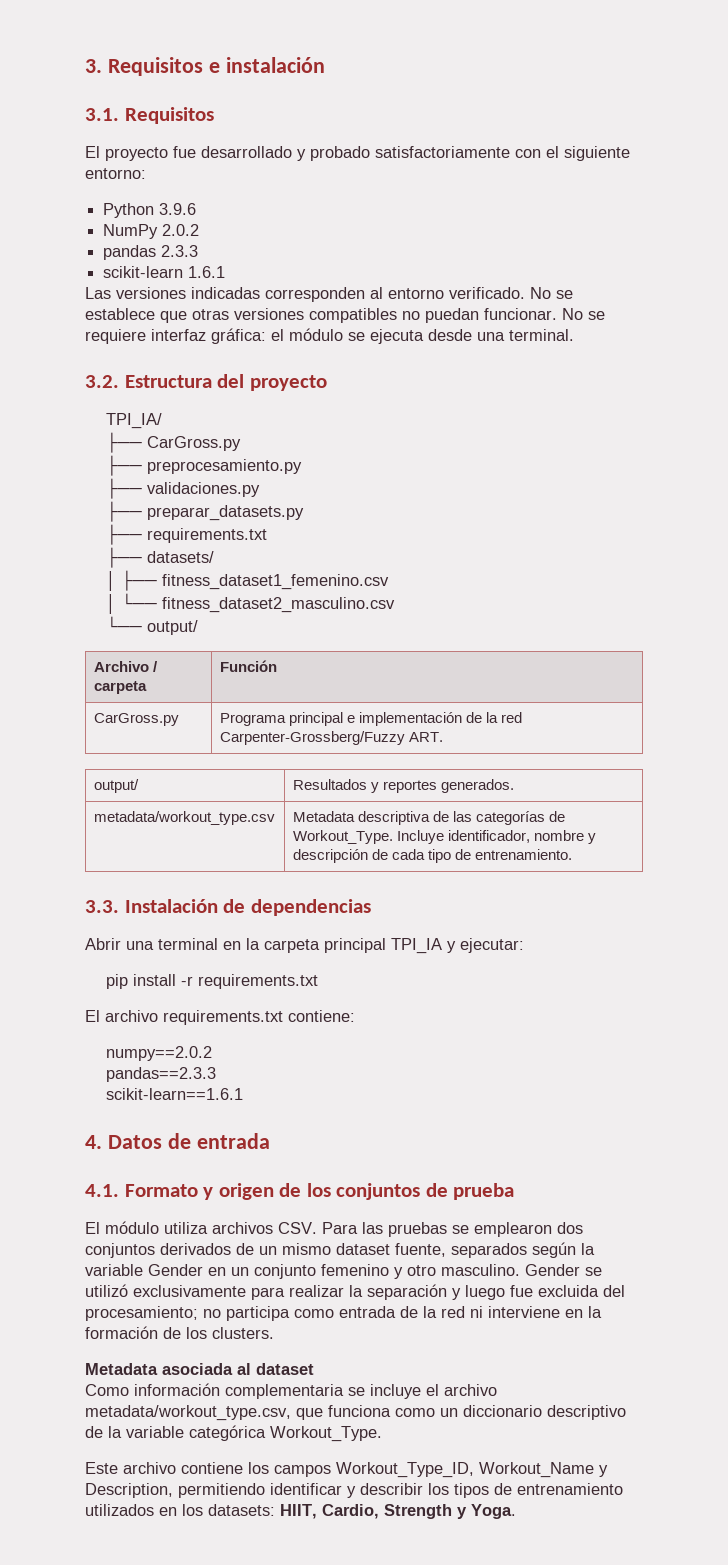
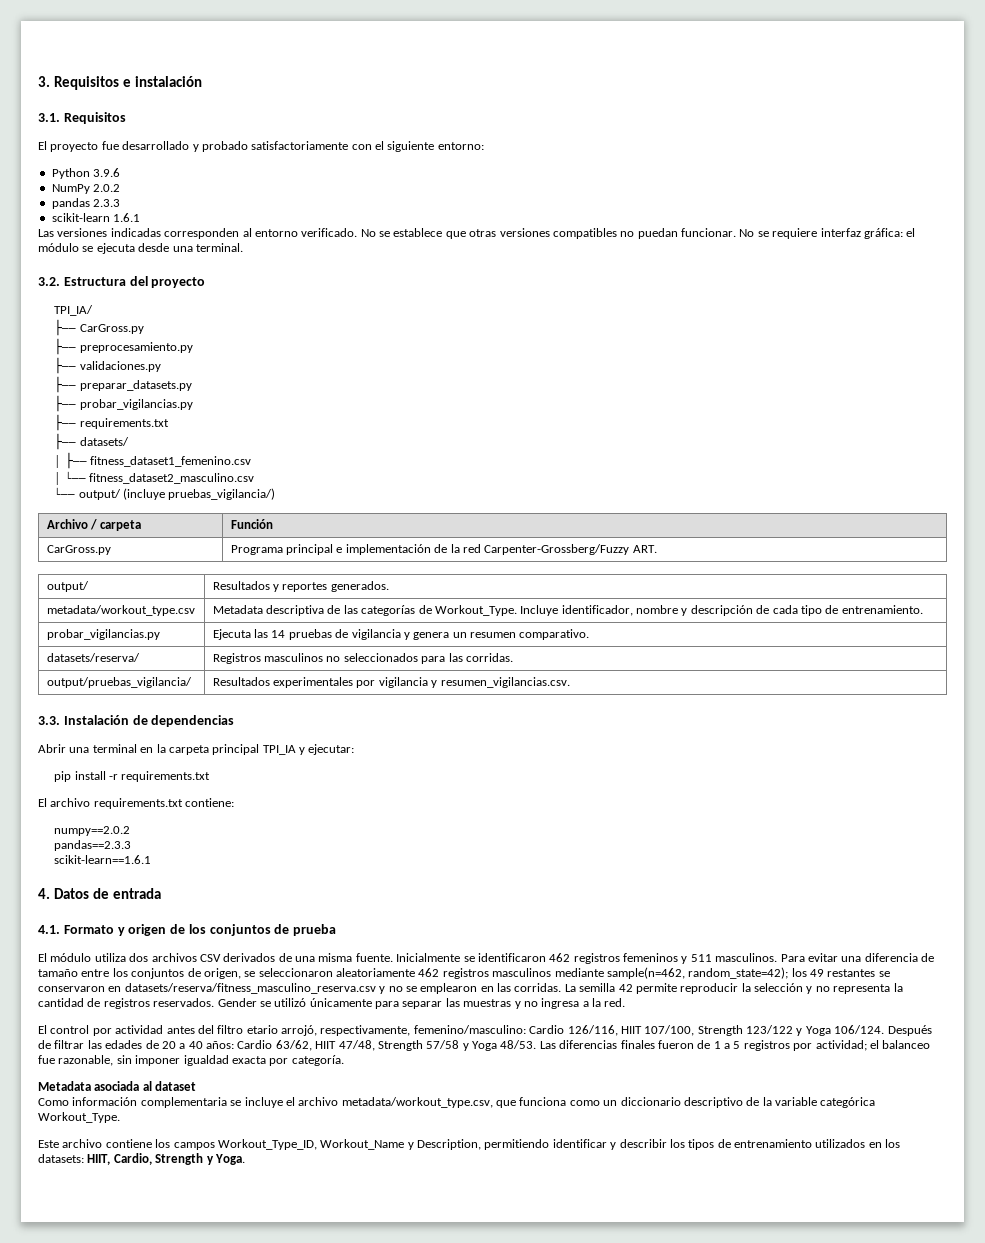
(304, 513) none -> [54,395,193,412] // ├── probar_vigilancias.py
(198, 627) none -> [122,488,276,500] (incluye pruebas_vigilancia/)
(572, 854) none -> [46,629,160,640] [212,629,590,640] [46,653,140,662] [212,653,513,664] [46,677,192,688] [212,677,570,688] // probar_vigilancias.py | Ejecuta las 14 pruebas de vigilancia y genera un resumen comparativo. // datasets/reserva/ | Registros masculinos no seleccionados para las corridas. // output/pruebas_vigilancia/ | Resultados experimentales por vigilancia y resumen_vigilancias.csv.
[212,1222,583,1237] [85,1242,595,1258] [85,1264,602,1279] [85,1284,625,1300] [85,1306,602,1321] [85,1326,274,1339] archivos CSV. Para las pruebas se emplearon dos conjuntos derivados de un mismo dataset fuente, separados según la variable Gender en un conjunto femenino y otro masculino. Gender se utilizó exclusivamente para realizar la separación y luego fue excluida del procesamiento; no participa como entrada de la red ni interviene en la formación de los clusters. -> [129,953,934,964] [38,967,890,979] [38,983,903,994] [38,998,626,1009] [38,1025,932,1036] [38,1040,931,1051] [38,1055,344,1066] dos archivos CSV derivados de una misma fuente. Inicialmente se identificaron 462 registros femeninos y 511 masculinos. Para evitar una diferencia de tamaño entre los conjuntos de origen, se seleccionaron aleatoriamente 462 registros masculinos mediante sample(n=462, random_state=42); los 49 restantes se conservaron en datasets/reserva/fitness_masculino_reserva.csv y no se emplearon en las corridas. La semilla 42 permite reproducir la selección y no representa la cantidad de registros reservados. Gender se utilizó únicamente para separar las muestras y no ingresa a la red. // El control por actividad antes del filtro etario arrojó, respectivamente, femenino/masculino: Cardio 126/116, HIIT 107/100, Strength 123/122 y Yoga 106/124. Después de filtrar las edades de 20 a 40 años: Cardio 63/62, HIIT 47/48, Strength 57/58 y Yoga 48/53. Las diferencias finales fueron de 1 a 5 registros por actividad; el balanceo fue razonable, sin imponer igualdad exacta por categoría.

